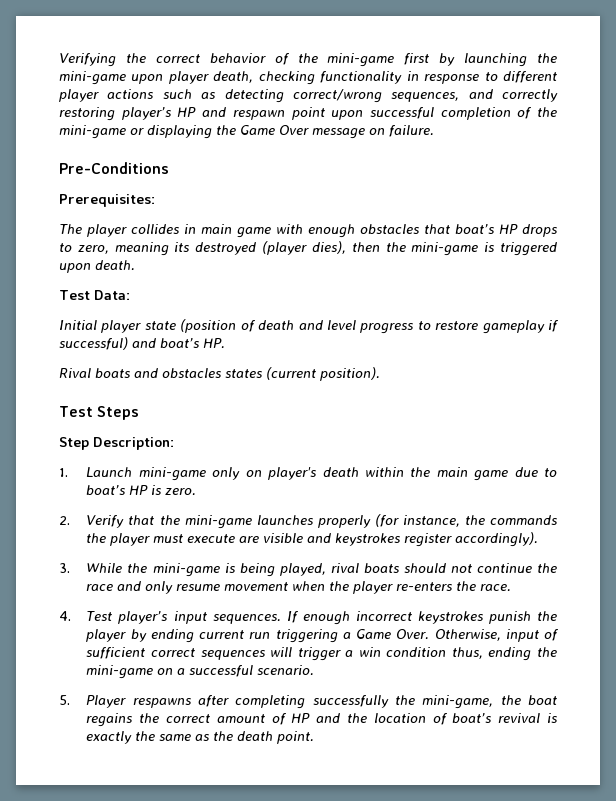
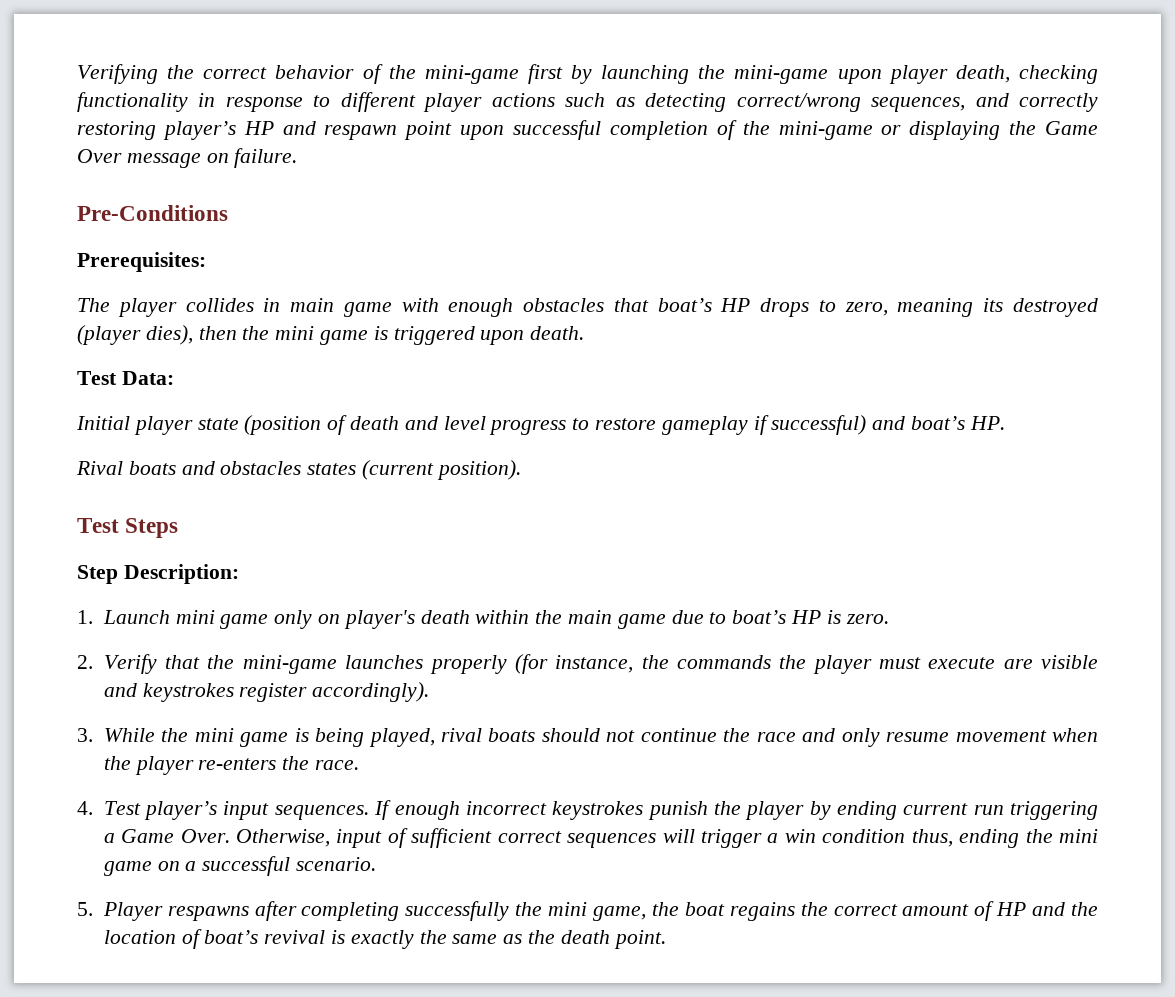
[411,242,479,256] mini-game -> [275,326,369,345] mini game
[138,467,206,481] mini-game -> [175,610,269,629] mini game
[152,563,220,577] mini-game -> [194,728,289,747] mini game
[86,665,154,679] mini-game -> [1058,829,1098,843] [103,861,152,876] mini game
[422,695,494,709] mini-game, -> [548,902,647,921] mini game,

